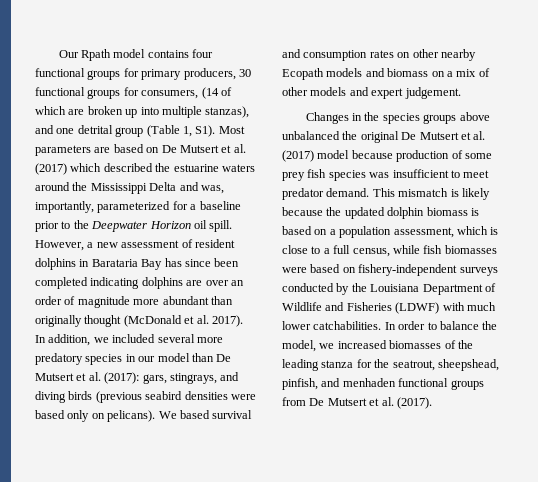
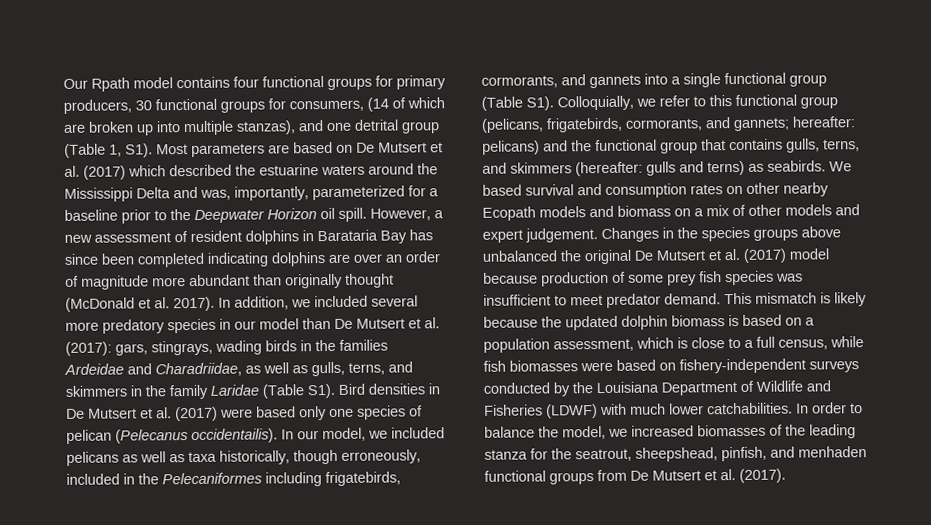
[220,372,240,381] [35,391,256,403] [35,410,156,422] and diving birds (previous seabird densities were based only on pelicans). -> [215,339,388,355] [64,361,413,377] [65,383,440,400] [66,405,423,422] [66,427,445,444] [66,449,421,466] [66,471,401,487] [481,72,827,89] [481,94,838,111] [481,116,856,133] [482,138,860,155] [482,160,826,177] wading birds in the families Ardeidae and Charadriidae, as well as gulls, terns, and skimmers in the family Laridae (Table S1). Bird densities in De Mutsert et al. (2017) were based only one species of pelican (Pelecanus occidentailis). In our model, we included pelicans as well as taxa historically, though erroneously, included in the Pelecaniformes including frigatebirds, cormorants, and gannets into a single functional group (Table S1). Colloquially, we refer to this functional group (pelicans, frigatebirds, cormorants, and gannets; hereafter: pelicans) and the functional group that contains gulls, terns, and skimmers (hereafter: gulls and terns) as seabirds.
(461, 93) // -> (598, 235) none

